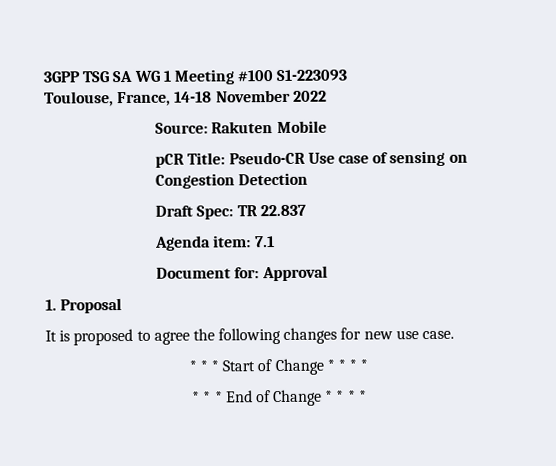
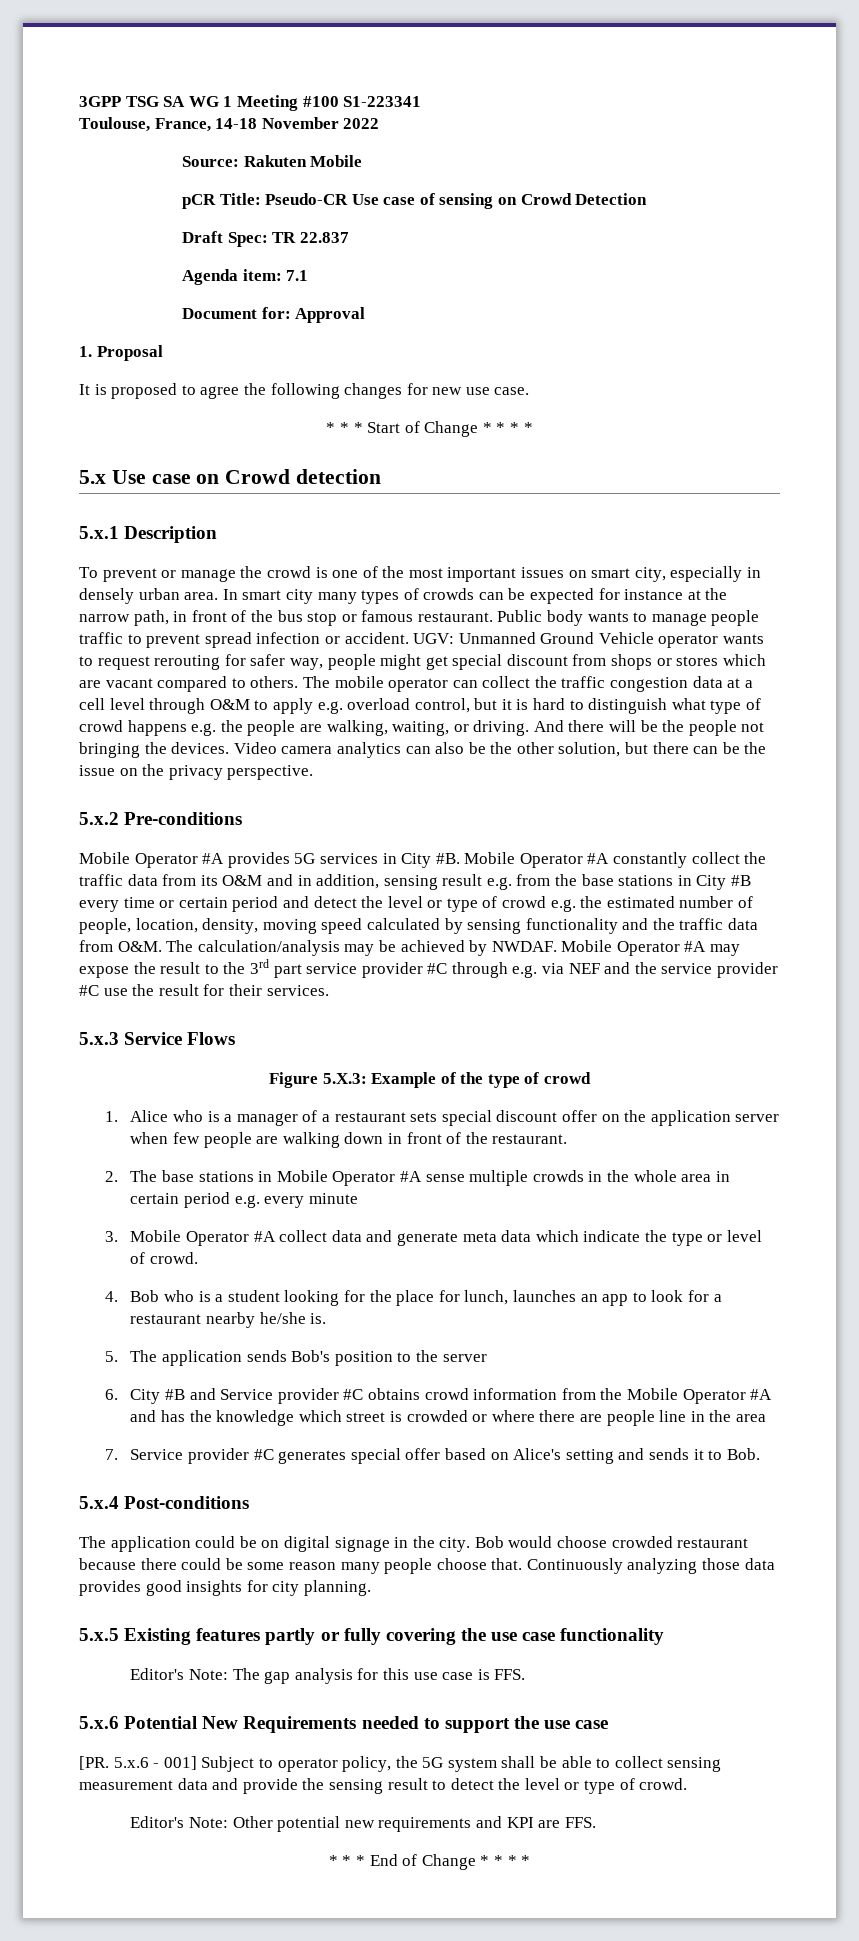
[276,69,348,82] S1-223093 -> [343,96,422,107] S1-223341
[155,173,236,189] Congestion -> [520,193,572,205] Crowd
(369, 365) none -> [79,469,382,484] [79,526,218,543] [79,566,762,582] [79,588,728,604] [79,610,760,626] [79,632,765,648] [79,654,766,670] [79,676,753,692] [79,698,762,714] [79,720,765,736] [79,742,767,758] [79,764,314,780] [79,812,243,825] [79,852,767,868] [79,874,752,890] [79,896,754,912] [79,918,759,934] [79,940,741,956] [79,959,779,978] [79,984,329,996] [79,1032,236,1045] [268,1072,592,1088] [104,1110,780,1126] [130,1132,568,1148] [104,1170,730,1186] [130,1192,358,1208] [104,1230,762,1246] [130,1252,199,1264] [104,1290,722,1306] [130,1312,327,1328] [104,1350,487,1366] [104,1388,773,1404] [130,1410,766,1426] [104,1448,760,1464] [79,1496,250,1509] [79,1536,749,1552] [79,1558,775,1574] [79,1580,371,1596] [79,1628,665,1645] [130,1668,526,1684] [79,1716,609,1733] [79,1756,722,1772] [79,1778,688,1794] [130,1816,596,1832] // 5.x Use case on Crowd detection // 5.x.1 Description // To prevent or manage the crowd is one of the most important issues on smart city, especially in densely urban area. In smart city many types of crowds can be expected for instance at the narrow path, in front of the bus stop or famous restaurant. Public body wants to manage people traffic to prevent spread infection or accident. UGV: Unmanned Ground Vehicle operator wants to request rerouting for safer way, people might get special discount from shops or stores which are vacant compared to others. The mobile operator can collect the traffic congestion data at a cell level through O&M to apply e.g. overload control, but it is hard to distinguish what type of crowd happens e.g. the people are walking, waiting, or driving. And there will be the people not bringing the devices. Video camera analytics can also be the other solution, but there can be the issue on the privacy perspective. // 5.x.2 Pre-conditions // Mobile Operator #A provides 5G services in City #B. Mobile Operator #A constantly collect the traffic data from its O&M and in addition, sensing result e.g. from the base stations in City #B every time or certain period and detect the level or type of crowd e.g. the estimated number of people, location, density, moving speed calculated by sensing functionality and the traffic data from O&M. The calculation/analysis may be achieved by NWDAF. Mobile Operator #A may expose the result to the 3rd part service provider #C through e.g. via NEF and the service provider #C use the result for their services. // 5.x.3 Service Flows // Figure 5.X.3: Example of the type of crowd // 1. Alice who is a manager of a restaurant sets special discount offer on the application server when few people are walking down in front of the restaurant. // 2. The base stations in Mobile Operator #A sense multiple crowds in the whole area in certain period e.g. every minute // 3. Mobile Operator #A collect data and generate meta data which indicate the type or level of crowd. // 4. Bob who is a student looking for the place for lunch, launches an app to look for a restaurant nearby he/she is. // 5. The application sends Bob's position to the server // 6. City #B and Service provider #C obtains crowd information from the Mobile Operator #A and has the knowledge which street is crowded or where there are people line in the area // 7. Service provider #C generates special offer based on Alice's setting and sends it to Bob. // 5.x.4 Post-conditions // The application could be on digital signage in the city. Bob would choose crowded restaurant because there could be some reason many people choose that. Continuously analyzing those data provides good insights for city planning. // 5.x.5 Existing features partly or fully covering the use case functionality // Editor's Note: The gap analysis for this use case is FFS. // 5.x.6 Potential New Requirements needed to support the use case // [PR. 5.x.6 - 001] Subject to operator policy, the 5G system shall be able to collect sensing measurement data and provide the sensing result to detect the level or type of crowd. // Editor's Note: Other potential new requirements and KPI are FFS.

